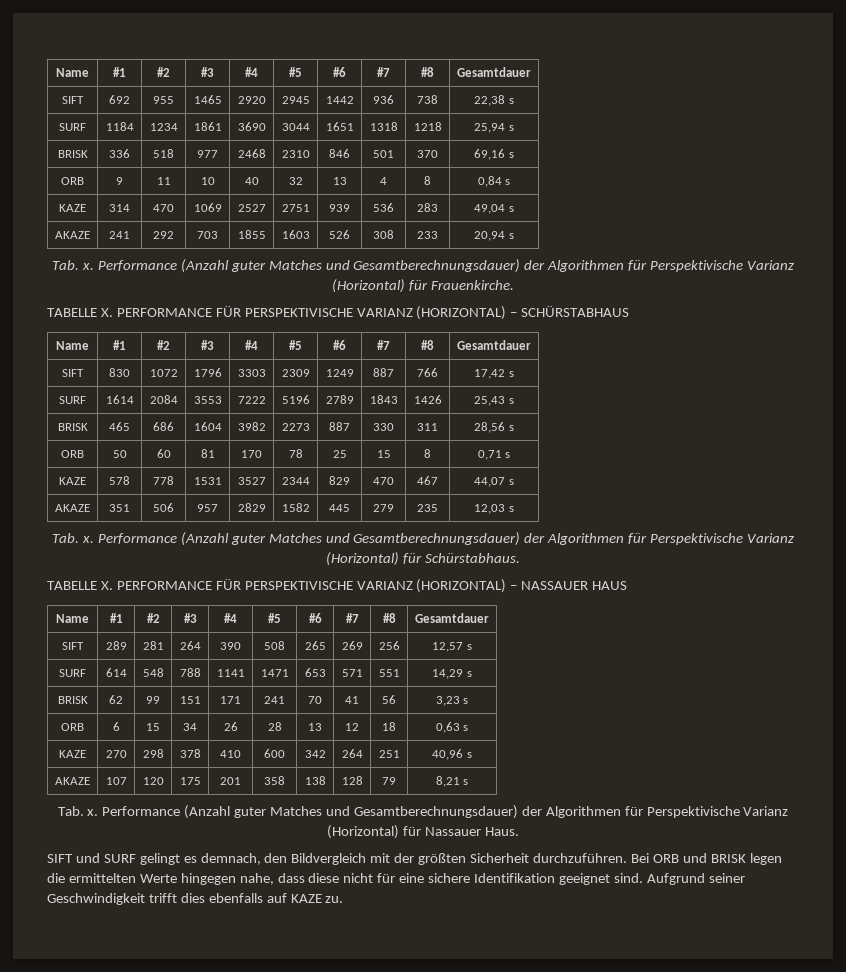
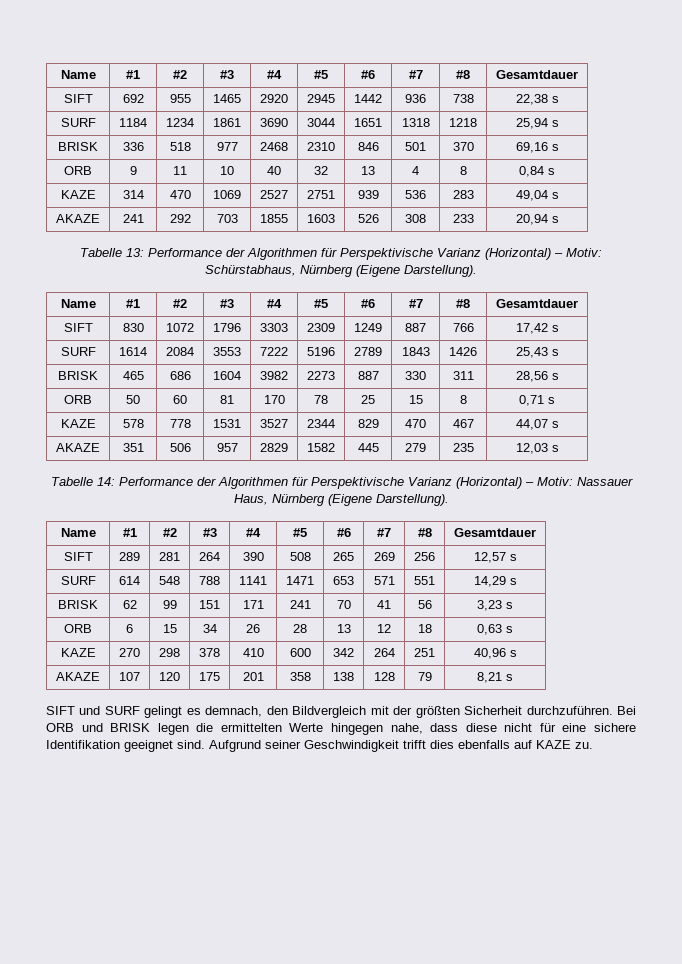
[52,259,794,273] [332,279,514,293] [47,306,630,320] Tab. x. Performance (Anzahl guter Matches und Gesamtberechnungsdauer) der Algorithmen für Perspektivische Varianz (Horizontal) für Frauenkirche. // TABELLE X. PERFORMANCE FÜR PERSPEKTIVISCHE VARIANZ (HORIZONTAL) – SCHÜRSTABHAUS -> [80,248,602,260] [205,265,477,277] Tabelle 13: Performance der Algorithmen für Perspektivische Varianz (Horizontal) – Motiv: Schürstabhaus, Nürnberg (Eigene Darstellung).
[52,532,794,546] [326,552,520,566] [47,579,628,593] Tab. x. Performance (Anzahl guter Matches und Gesamtberechnungsdauer) der Algorithmen für Perspektivische Varianz (Horizontal) für Schürstabhaus. // TABELLE X. PERFORMANCE FÜR PERSPEKTIVISCHE VARIANZ (HORIZONTAL) – NASSAUER HAUS -> [50,477,633,489] [233,494,449,506] Tabelle 14: Performance der Algorithmen für Perspektivische Varianz (Horizontal) – Motiv: Nassauer Haus, Nürnberg (Eigene Darstellung).
[57,805,789,819] [327,825,519,839] // Tab. x. Performance (Anzahl guter Matches und Gesamtberechnungsdauer) der Algorithmen für Perspektivische Varianz (Horizontal) für Nassauer Haus. -> (513, 677) none

